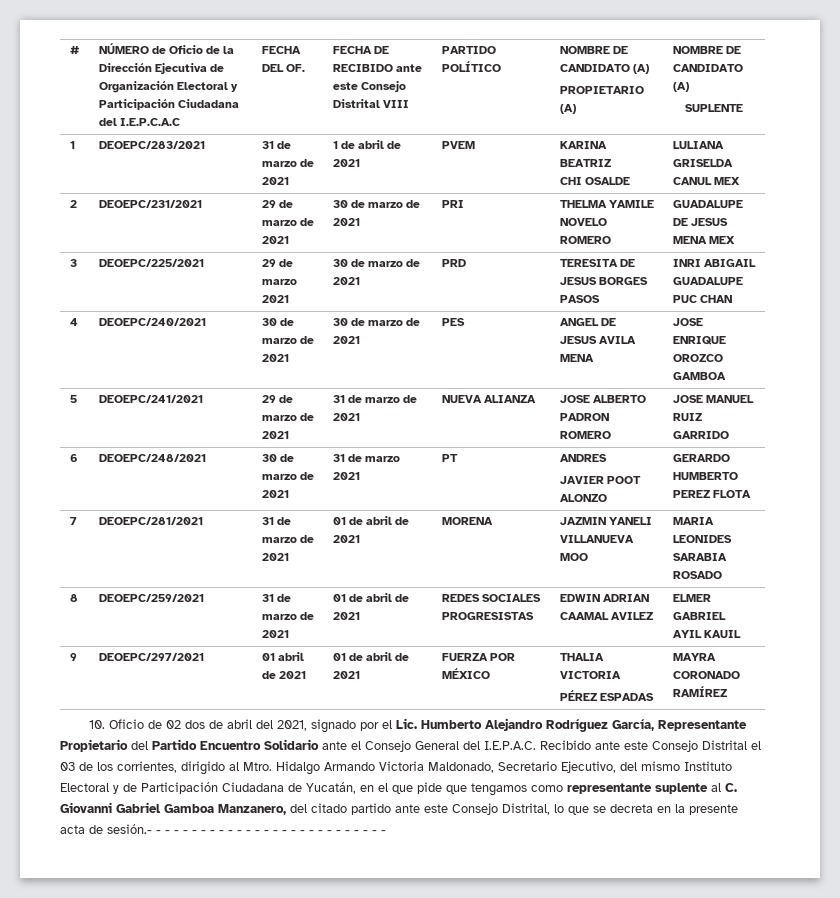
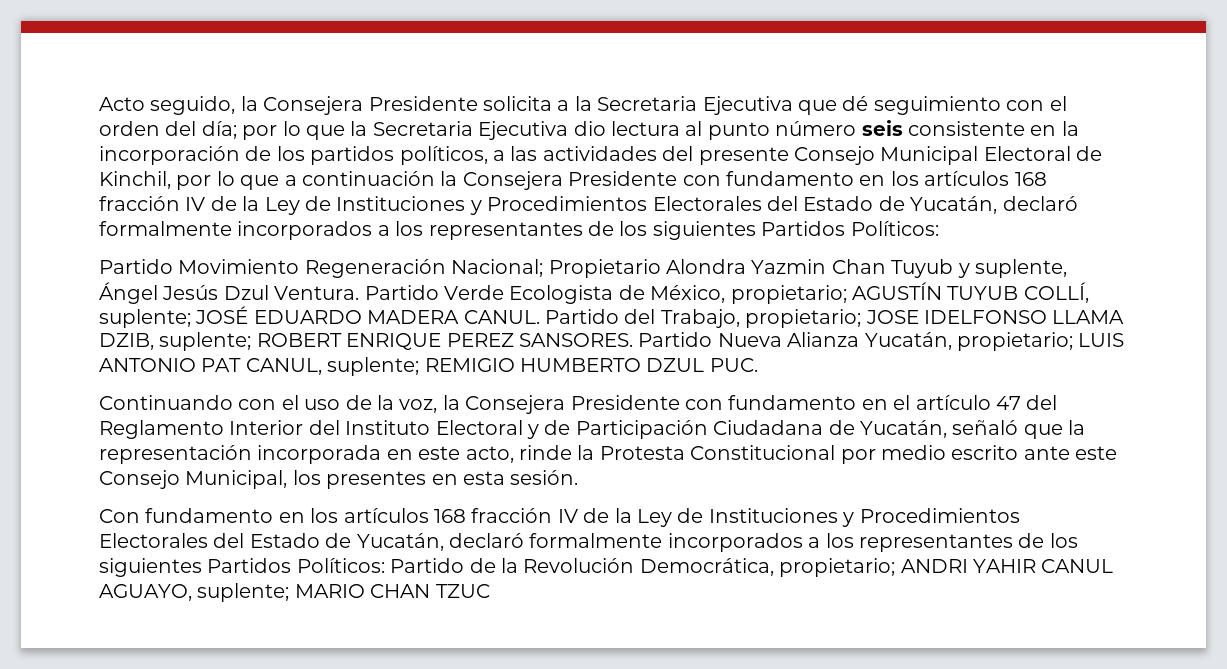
[69,46,80,54] [98,43,235,54] [98,63,224,74] [98,81,238,93] [98,99,239,110] [98,118,180,126] [261,46,301,54] [261,64,305,72] [332,46,389,54] [332,64,422,72] [332,81,406,92] [332,99,409,108] [441,46,496,54] [441,61,501,72] [559,46,628,54] [559,64,649,74] [559,86,644,94] [559,104,576,114] [672,46,741,54] [672,64,743,72] [672,82,689,92] [685,104,743,112] [69,141,75,149] [98,141,205,149] [261,141,291,149] [261,159,314,167] [261,177,289,185] [332,140,402,149] [332,159,360,167] [441,141,475,149] [559,141,607,149] [559,159,612,167] [559,177,630,185] [672,141,724,149] [672,159,733,167] [672,177,740,185] [69,200,77,208] [98,200,202,208] [261,200,293,208] [261,218,314,226] [261,236,289,244] [332,200,421,208] [332,218,360,226] [441,200,464,208] [559,200,654,208] [559,218,607,226] [559,236,611,244] [672,200,743,208] [672,218,728,226] [672,236,735,244] [69,259,77,267] [98,259,204,267] [261,259,293,267] [261,279,297,285] [261,295,289,303] [332,259,421,267] [332,277,360,285] [441,259,466,267] [559,259,635,267] [559,277,648,285] [559,295,600,303] [672,259,756,267] [672,277,743,285] [672,295,732,303] [69,318,78,326] [98,318,206,326] [261,318,294,326] [261,336,314,344] [261,354,289,362] [332,318,421,326] [332,336,360,344] [441,318,465,326] [559,318,616,326] [559,336,636,344] [559,354,594,362] [672,318,703,326] [672,336,726,345] [672,354,723,362] [672,372,726,380] [69,395,77,403] [98,395,203,403] [261,395,293,403] [261,413,314,421] [261,431,289,439] [332,395,418,403] [332,413,360,421] [441,395,536,403] [559,395,646,403] [559,413,609,421] [559,431,611,439] [672,395,754,403] [672,413,703,421] [672,431,729,439] [69,454,78,462] [98,454,206,462] [261,454,294,462] [261,472,314,480] [261,490,289,498] [332,454,400,462] [332,472,360,480] [441,454,458,462] [559,454,607,462] [559,476,641,484] [559,494,607,502] [672,454,730,462] [672,472,738,480] [672,490,751,498] [69,517,77,525] [98,517,203,525] [261,517,291,525] [261,535,314,543] [261,553,289,561] [332,516,410,525] [332,535,360,543] [441,517,493,525] [559,517,652,525] [559,535,634,543] [559,553,588,561] [672,517,714,525] [672,535,732,543] [672,553,727,561] [672,571,722,579] [69,594,78,602] [98,594,204,602] [261,594,291,602] [261,612,314,620] [261,630,289,638] [332,593,410,602] [332,612,360,620] [441,594,541,602] [441,612,534,620] [559,594,649,602] [559,612,654,620] [672,594,711,602] [672,612,726,620] [672,630,741,638] [69,653,77,661] [98,653,204,661] [261,652,304,661] [261,671,306,679] [332,652,410,661] [332,671,360,679] [441,653,515,661] [441,668,490,679] [559,653,604,661] [559,671,621,679] [559,690,654,701] [672,653,716,661] [672,671,740,679] [672,686,728,697] [89,718,748,733] [60,739,761,752] [60,761,680,775] # | NÚMERO de Oficio de la Dirección Ejecutiva de Organización Electoral y Participación Ciudadana del I.E.P.C.A.C | FECHA DEL OF. | FECHA DE RECIBIDO ante este Consejo Distrital VIII | PARTIDO POLÍTICO | NOMBRE DE CANDIDATO (A) // PROPIETARIO (A) | NOMBRE DE CANDIDATO (A) // SUPLENTE // 1 | DEOEPC/283/2021 | 31 de marzo de 2021 | 1 de abril de 2021 | PVEM | KARINA BEATRIZ // CHI OSALDE | LULIANA GRISELDA CANUL MEX // 2 | DEOEPC/231/2021 | 29 de marzo de 2021 | 30 de marzo de 2021 | PRI | THELMA YAMILE NOVELO ROMERO | GUADALUPE DE JESUS MENA MEX // 3 | DEOEPC/225/2021 | 29 de marzo 2021 | 30 de marzo de 2021 | PRD | TERESITA DE JESUS BORGES PASOS | INRI ABIGAIL GUADALUPE PUC CHAN // 4 | DEOEPC/240/2021 | 30 de marzo de 2021 | 30 de marzo de 2021 | PES | ANGEL DE JESUS AVILA MENA | JOSE ENRIQUE OROZCO GAMBOA // 5 | DEOEPC/241/2021 | 29 de marzo de 2021 | 31 de marzo de 2021 | NUEVA ALIANZA | JOSE ALBERTO PADRON ROMERO | JOSE MANUEL RUIZ GARRIDO // 6 | DEOEPC/248/2021 | 30 de marzo de 2021 | 31 de marzo 2021 | PT | ANDRES // JAVIER POOT ALONZO | GERARDO HUMBERTO PEREZ FLOTA // 7 | DEOEPC/281/2021 | 31 de marzo de 2021 | 01 de abril de 2021 | MORENA | JAZMIN YANELI VILLANUEVA MOO | MARIA LEONIDES SARABIA ROSADO // 8 | DEOEPC/259/2021 | 31 de marzo de 2021 | 01 de abril de 2021 | REDES SOCIALES PROGRESISTAS | EDWIN ADRIAN CAAMAL AVILEZ | ELMER GABRIEL AYIL KAUIL // 9 | DEOEPC/297/2021 | 01 abril de 2021 | 01 de abril de 2021 | FUERZA POR MÉXICO | THALIA VICTORIA // PÉREZ ESPADAS | MAYRA CORONADO RAMÍREZ // 10. Oficio de 02 dos de abril del 2021, signado por el Lic. Humberto Alejandro Rodríguez García, Representante Propietario del Partido Encuentro Solidario ante el Consejo General del I.E.P.A.C. Recibido ante este Consejo Distrital el 03 de los corrientes, dirigido al Mtro. Hidalgo Armando Victoria Maldonado, Secretario Ejecutivo, del mismo -> [99,96,1067,115] [99,120,1079,140] [99,146,1103,165] [99,171,1047,190] [99,196,1078,215] [99,221,939,240] [99,259,1067,278] [99,282,1089,304] [99,306,1125,328] [99,332,1125,351] [99,357,758,376] [99,395,1058,414] [99,420,340,439] Acto seguido, la Consejera Presidente solicita a la Secretaria Ejecutiva que dé seguimiento con el orden del día; por lo que la Secretaria Ejecutiva dio lectura al punto número seis consistente en la incorporación de los partidos políticos, a las actividades del presente Consejo Municipal Electoral de Kinchil, por lo que a continuación la Consejera Presidente con fundamento en los artículos 168 fracción IV de la Ley de Instituciones y Procedimientos Electorales del Estado de Yucatán, declaró formalmente incorporados a los representantes de los siguientes Partidos Políticos: // Partido Movimiento Regeneración Nacional; Propietario Alondra Yazmin Chan Tuyub y suplente, Ángel Jesús Dzul Ventura. Partido Verde Ecologista de México, propietario; AGUSTÍN TUYUB COLLÍ, suplente; JOSÉ EDUARDO MADERA CANUL. Partido del Trabajo, propietario; JOSE IDELFONSO LLAMA DZIB, suplente; ROBERT ENRIQUE PEREZ SANSORES. Partido Nueva Alianza Yucatán, propietario; LUIS ANTONIO PAT CANUL, suplente; REMIGIO HUMBERTO DZUL PUC. // Continuando con el uso de la voz, la Consejera Presidente con fundamento en el artículo 47 del Reglamento Interior del
[360,782,737,796] [60,802,738,815] [60,824,386,834] en el que pide que tengamos como representante suplente al C. Giovanni Gabriel Gamboa Manzanero, del citado partido ante este Consejo Distrital, lo que se decreta en la presente acta de sesión.- - - - - - - - - - - - - - - - - - - - - - - - - - - -> [952,420,1086,439] [99,445,1118,464] [99,470,579,489] [99,508,1020,527] [99,533,1078,552] [99,558,1114,577] [99,583,490,602] señaló que la representación incorporada en este acto, rinde la Protesta Constitucional por medio escrito ante este Consejo Municipal, los presentes en esta sesión. // Con fundamento en los artículos 168 fracción IV de la Ley de Instituciones y Procedimientos Electorales del Estado de Yucatán, declaró formalmente incorporados a los representantes de los siguientes Partidos Políticos: Partido de la Revolución Democrática, propietario; ANDRI YAHIR CANUL AGUAYO, suplente; MARIO CHAN TZUC

